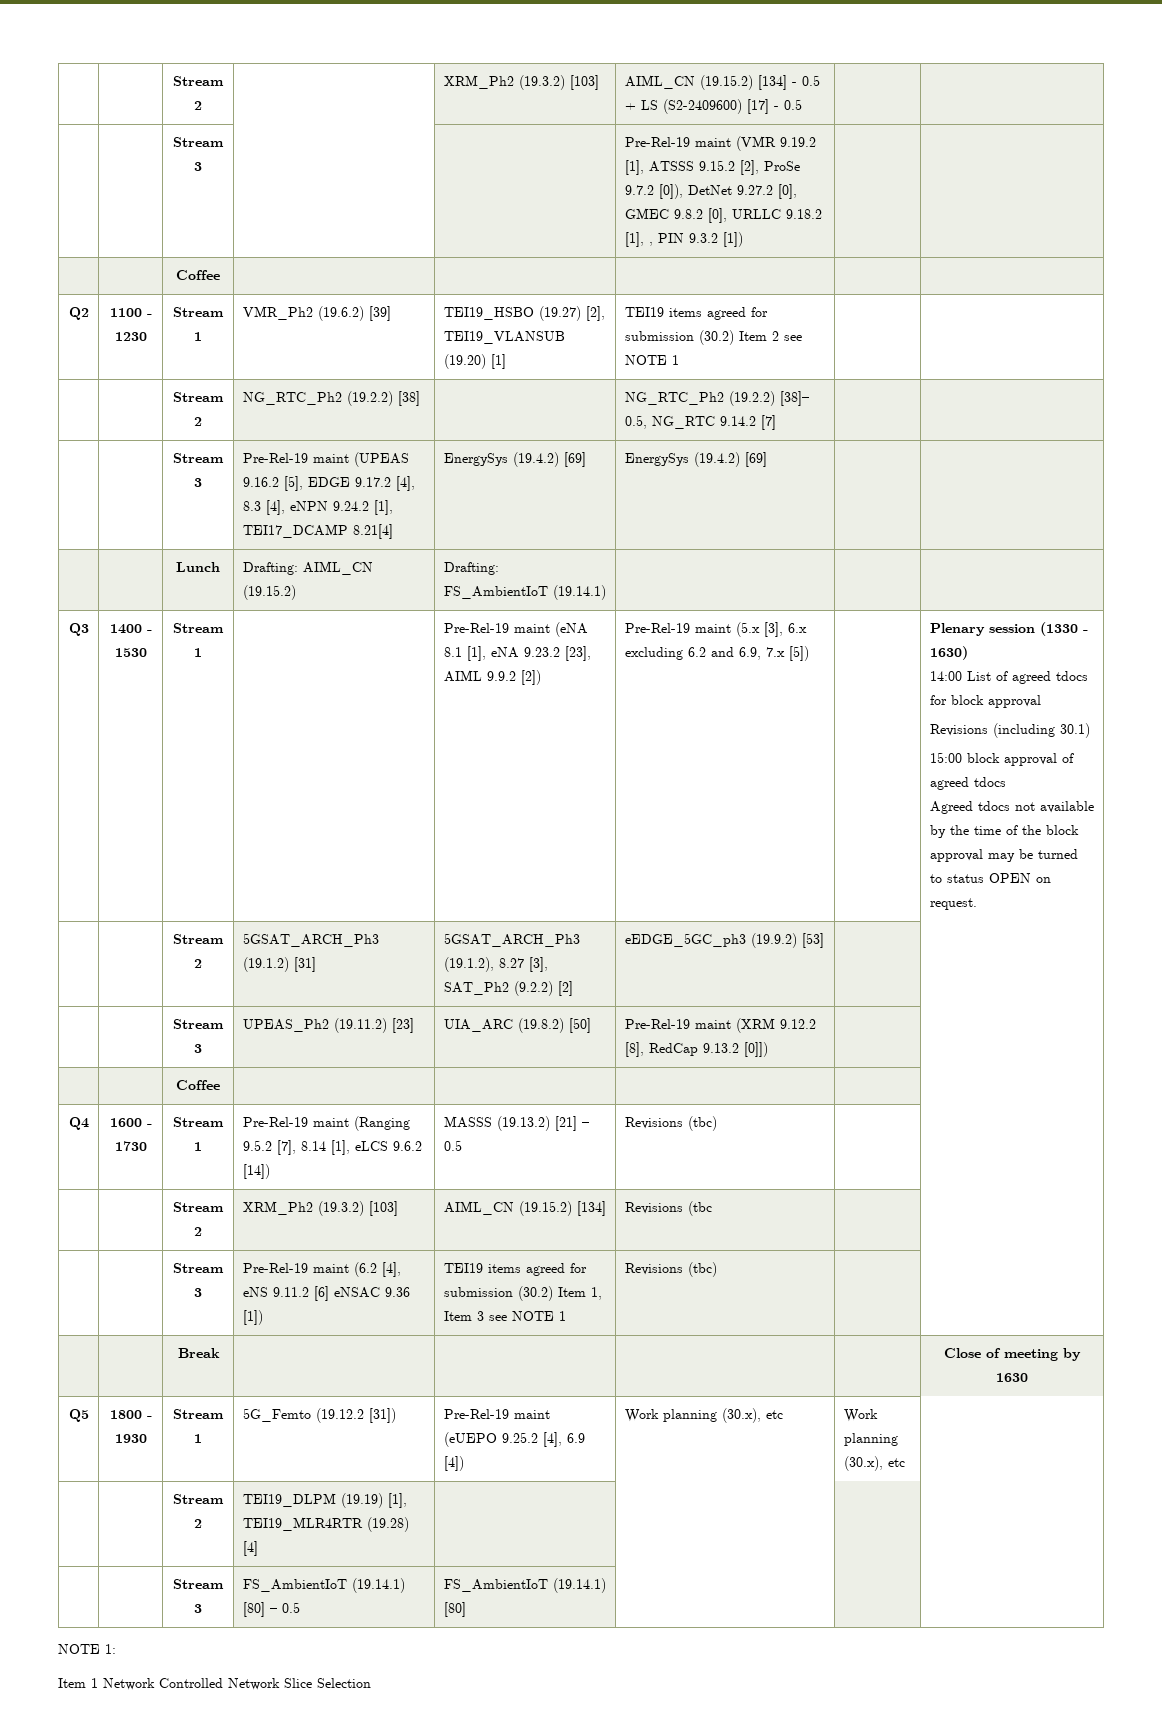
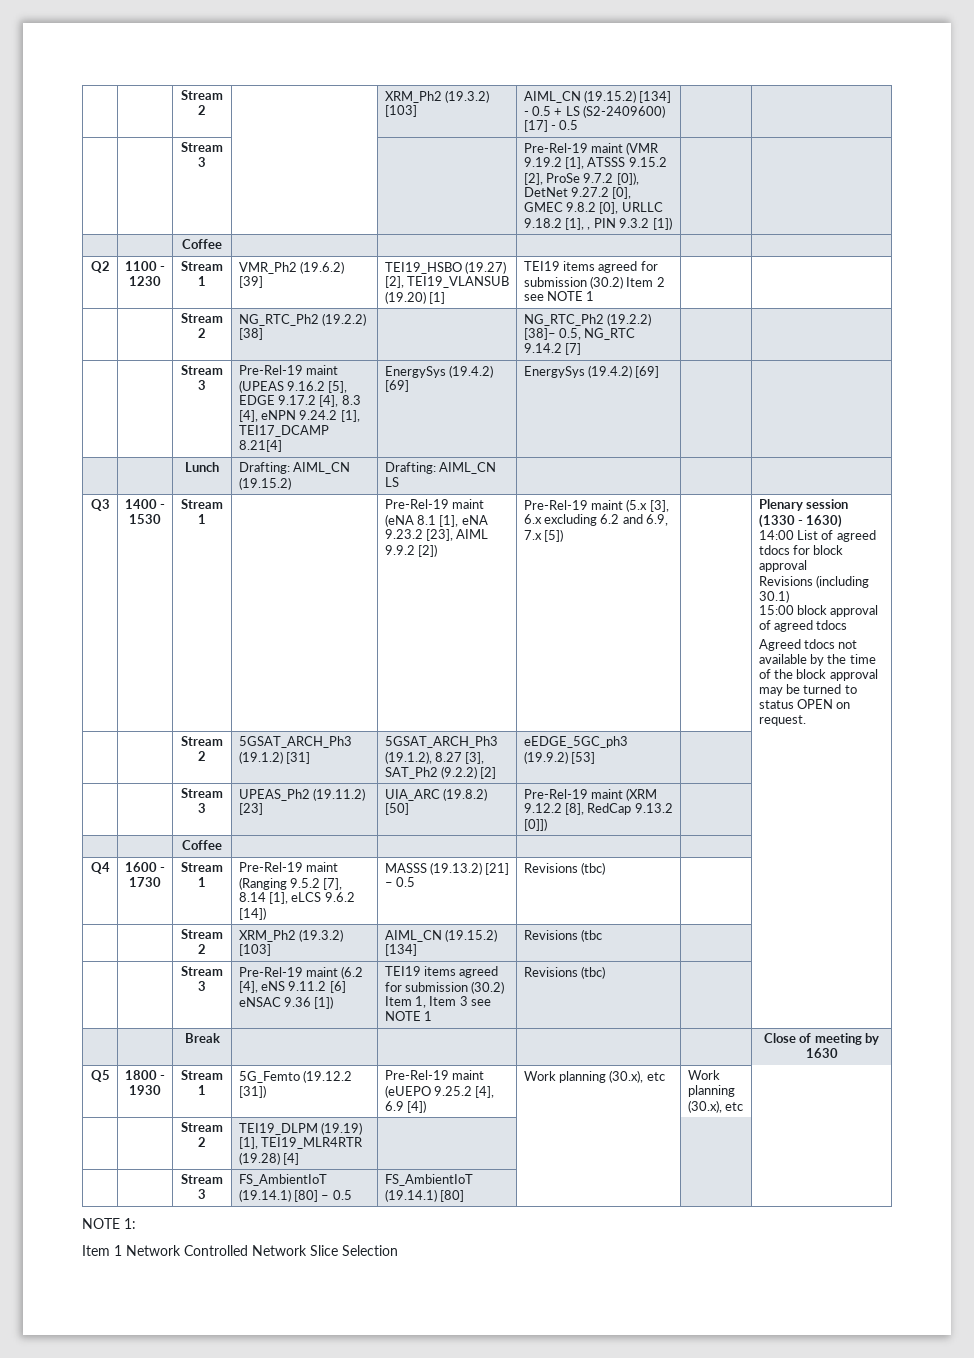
[443,585,606,600] FS_AmbientIoT (19.14.1) -> [438,462,496,474] [384,477,399,487] AIML_CN LS

